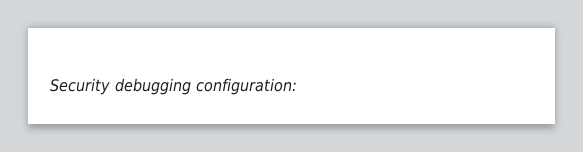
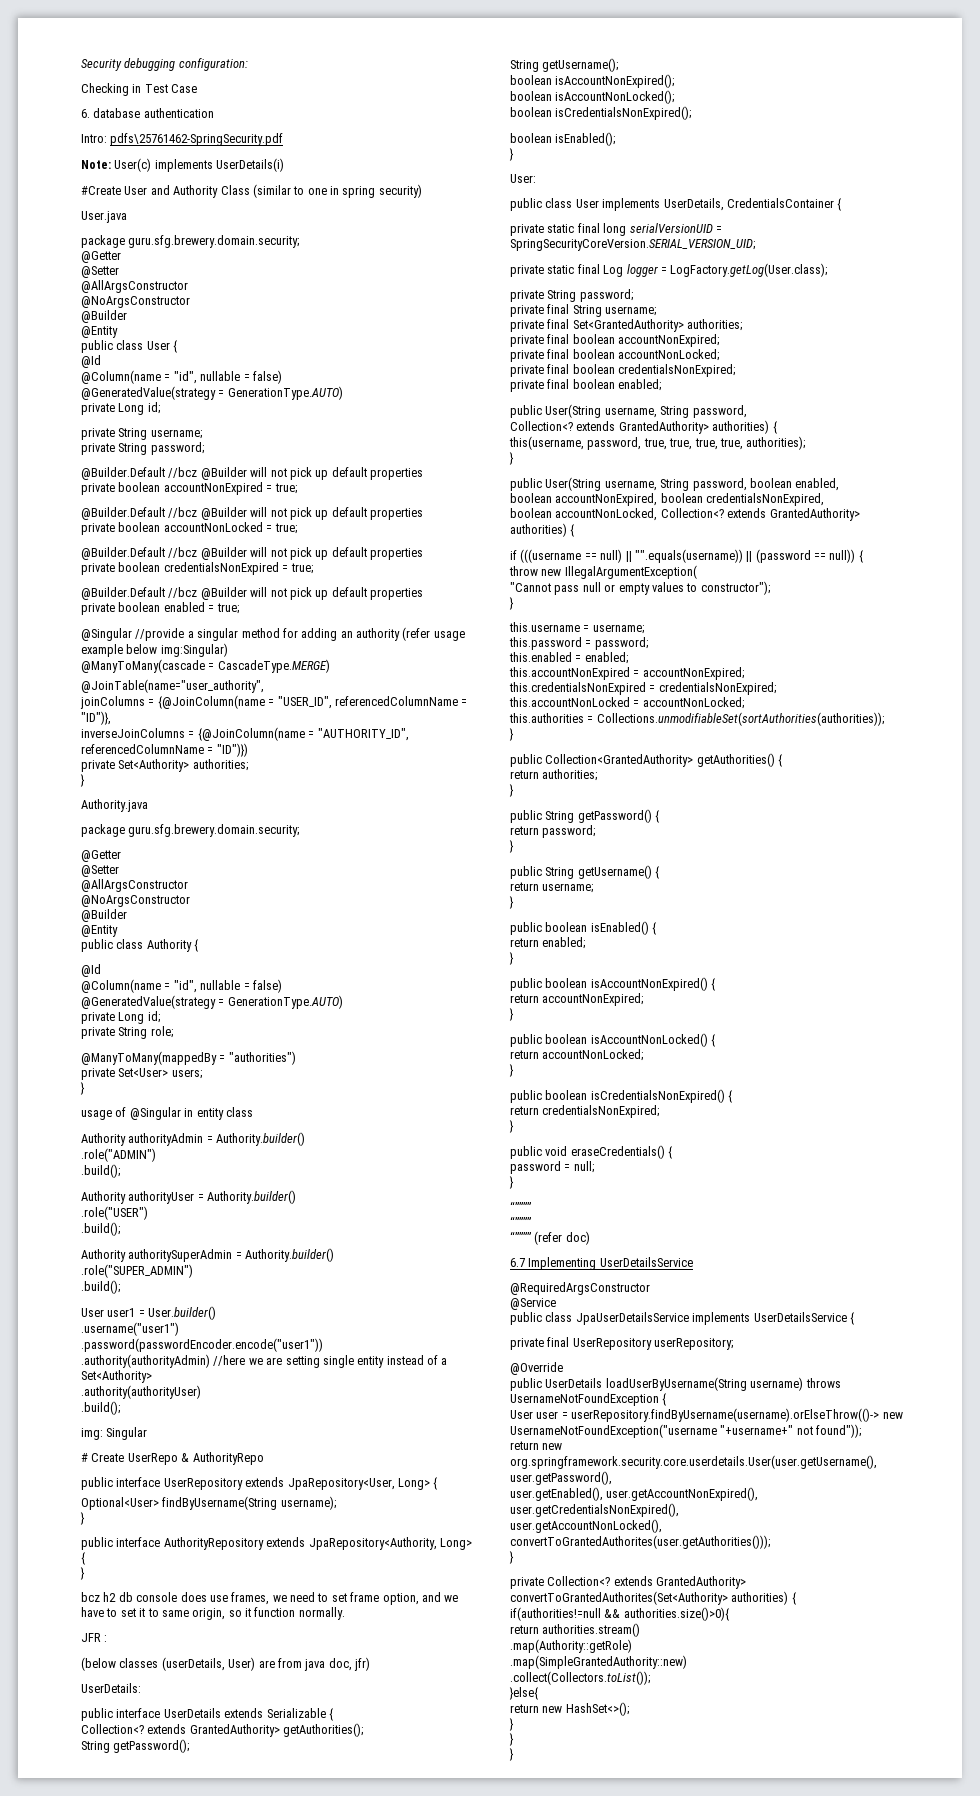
(297, 86) none -> [81,83,198,96] [81,108,214,118] [81,133,284,146] [81,158,285,172] [81,184,422,198] [81,211,127,223] [81,235,300,248] [81,251,121,263] [81,266,119,278] [81,280,188,293] [81,296,190,308] [81,310,127,323] [81,326,118,338] [81,340,178,353] [81,355,101,368] [81,370,282,384] [81,386,343,400] [81,402,160,415] [81,428,202,440] [81,442,204,455] [81,467,423,480] [81,482,297,495] [81,507,423,520] [81,522,297,535] [81,547,423,560] [81,562,313,575] [81,587,423,600] [81,602,239,615] [81,627,465,641] [81,643,228,657] [81,659,330,673] [81,679,264,693] [80,695,468,709] [81,711,111,725] [81,727,409,741] [81,743,248,757] [81,759,248,772] [80,774,85,787] [81,799,148,812] [81,824,300,837] [81,850,121,862] [81,865,119,877] [81,879,188,892] [81,895,190,907] [81,909,127,922] [81,925,118,937] [81,939,199,952] [81,964,101,977] [81,979,282,993] [81,995,343,1009] [81,1011,160,1024] [81,1026,173,1039] [81,1051,296,1065] [81,1068,202,1080] [80,1082,85,1095] [81,1107,253,1120] [81,1132,306,1146] [81,1148,156,1162] [81,1164,120,1178] [81,1190,297,1204] [81,1206,148,1220] [81,1222,120,1236] [81,1248,335,1262] [81,1264,193,1278] [81,1280,120,1294] [81,1306,217,1320] [81,1322,179,1336] [81,1338,323,1352] [81,1354,448,1368] [81,1370,152,1383] [81,1385,201,1399] [81,1401,120,1415] [81,1427,148,1440] [81,1452,264,1465] [81,1477,438,1490] [81,1496,336,1510] [80,1512,85,1525] [81,1537,472,1550] [81,1552,85,1565] [80,1567,85,1580] [81,1592,459,1605] [81,1607,345,1620] [81,1633,108,1642] [81,1657,370,1671] [81,1683,141,1693] [81,1708,333,1721] [81,1723,364,1737] [81,1739,190,1753] [510,58,619,72] [510,74,675,88] [510,90,675,104] [510,106,692,120] [510,132,616,146] [509,148,514,161] [510,174,536,183] [510,198,842,211] [510,223,722,236] [510,239,755,251] [510,263,828,277] [510,289,633,302] [510,304,657,317] [510,319,743,332] [510,334,720,347] [510,349,720,362] [510,364,736,377] [510,379,662,392] [510,404,747,418] [510,420,777,434] [509,436,806,450] [509,452,514,465] [510,477,840,491] [510,493,825,506] [510,508,860,521] [510,523,575,537] [510,549,863,563] [509,565,697,579] [510,581,770,595] [509,597,514,610] [509,622,644,634] [509,637,648,650] [509,652,628,664] [509,667,744,680] [509,682,776,695] [509,697,744,709] [509,712,884,726] [509,728,514,741] [510,753,783,767] [510,769,598,781] [509,784,514,797] [510,809,660,823] [510,825,596,838] [509,840,514,853] [510,865,660,879] [510,882,594,893] [509,896,514,909] [510,921,657,935] [510,937,586,949] [509,952,514,965] [510,977,716,991] [510,993,644,1006] [509,1008,514,1021] [510,1033,716,1047] [510,1049,644,1061] [509,1064,514,1077] [510,1089,733,1103] [510,1105,660,1118] [509,1120,514,1133] [510,1145,673,1159] [510,1161,594,1174] [509,1176,514,1189] [510,1201,531,1212] [510,1216,531,1227] [510,1231,590,1245] [510,1257,693,1270] [510,1282,650,1295] [510,1298,556,1310] [510,1312,854,1325] [510,1337,734,1350] [510,1362,563,1375] [510,1377,841,1391] [510,1393,667,1406] [510,1408,903,1422] [510,1424,862,1438] [510,1441,563,1450] [510,1455,877,1469] [510,1471,612,1485] [510,1487,759,1501] [510,1503,679,1517] [510,1519,662,1533] [510,1535,770,1549] [509,1551,514,1564] [510,1576,747,1589] [510,1591,796,1605] [510,1607,729,1621] [510,1623,641,1637] [510,1639,632,1653] [510,1655,687,1669] [510,1671,650,1685] [509,1687,538,1700] [510,1702,629,1716] [509,1718,514,1731] [509,1733,514,1746] [509,1748,514,1761] // Checking in Test Case // 6. database authentication // Intro: pdfs\25761462-SpringSecurity.pdf // Note: User(c) implements UserDetails(i) // #Create User and Authority Class (similar to one in spring security) // User.java // package guru.sfg.brewery.domain.security; // @Getter // @Setter // @AllArgsConstructor // @NoArgsConstructor // @Builder // @Entity // public class User { // @Id // @Column(name = "id", nullable = false) // @GeneratedValue(strategy = GenerationType.AUTO) // private Long id; // private String username; // private String password; // @Builder.Default //bcz @Builder will not pick up default properties // private boolean accountNonExpired = true; // @Builder.Default //bcz @Builder will not pick up default properties // private boolean accountNonLocked = true; // @Builder.Default //bcz @Builder will not pick up default properties // private boolean credentialsNonExpired = true; // @Builder.Default //bcz @Builder will not pick up default properties // private boolean enabled = true; // @Singular //provide a singular method for adding an authority (refer usage example below img:Singular) // @ManyToMany(cascade = CascadeType.MERGE) // @JoinTable(name="user_authority", // joinColumns = {@JoinColumn(name = "USER_ID", referencedColumnName = "ID")}, // inverseJoinColumns = {@JoinColumn(name = "AUTHORITY_ID", referencedColumnName = "ID")}) // private Set<Authority> authorities; // } // Authority.java // package guru.sfg.brewery.domain.security; // @Getter // @Setter // @AllArgsConstructor // @NoArgsConstructor // @Builder // @Entity // public class Authority { // @Id // @Column(name = "id", nullable = false) // @GeneratedValue(strategy = GenerationType.AUTO) // private Long id; // private String role; // @ManyToMany(mappedBy = "authorities") // private Set<User> users; // } // usage of @Singular in entity class // Authority authorityAdmin = Authority.builder() // .role("ADMIN") // .build(); // Authority authorityUser = Authority.builder() // .role("USER") // .build(); // Authority authoritySuperAdmin = Authority.builder() // .role("SUPER_ADMIN") // .build(); // User user1 = User.builder() // .username("user1") // .password(passwordEncoder.encode("user1")) // .authority(authorityAdmin) //here we are setting single entity instead of a Set<Authority> // .authority(authorityUser) // .build(); // img: Singular // # Create UserRepo & AuthorityRepo // public interface UserRepository extends JpaRepository<User, Long> { // Optional<User> findByUsername(String username); // } // public interface AuthorityRepository extends JpaRepository<Authority, Long> { // } // bcz h2 db console does use frames, we need to set frame option, and we have to set it to same origin, so it function normally. // JFR : // (below classes (userDetails, User) are from java doc, jfr) // UserDetails: // public interface UserDetails extends Serializable { // Collection<? extends GrantedAuthority> getAuthorities(); // String getPassword(); // String getUsername(); // boolean isAccountNonExpired(); // boolean isAccountNonLocked(); // boolean isCredentialsNonExpired(); // boolean isEnabled(); // } // User: // public class User implements UserDetails, CredentialsContainer { // private static final long serialVersionUID = SpringSecurityCoreVersion.SERIAL_VERSION_UID; // private static final Log logger = LogFactory.getLog(User.class); // private String password; // private final String username; // private final Set<GrantedAuthority> authorities; // private final boolean accountNonExpired; // private final boolean accountNonLocked; // private final boolean credentialsNonExpired; // private final boolean enabled; // public User(String username, String password, // Collection<? extends GrantedAuthority> authorities) { // this(username, password, true, true, true, true, authorities); // } // public User(String username, String password, boolean enabled, // boolean accountNonExpired, boolean credentialsNonExpired, // boolean accountNonLocked, Collection<? extends GrantedAuthority> authorities) { // if (((username == null) || "".equals(username)) || (password == null)) { // throw new IllegalArgumentException( // "Cannot pass null or empty values to constructor"); // } // this.username = username; // this.password = password; // this.enabled = enabled; // this.accountNonExpired = accountNonExpired; // this.credentialsNonExpired = credentialsNonExpired; // this.accountNonLocked = accountNonLocked; // this.authorities = Collections.unmodifiableSet(sortAuthorities(authorities)); // } // public Collection<GrantedAuthority> getAuthorities() { // return authorities; // } // public String getPassword() { // return password; // } // public String getUsername() { // return username; // } // public boolean isEnabled() { // return enabled; // } // public boolean isAccountNonExpired() { // return accountNonExpired; // } // public boolean isAccountNonLocked() { // return accountNonLocked; // } // public boolean isCredentialsNonExpired() { // return credentialsNonExpired; // } // public void eraseCredentials() { // password = null; // } // “”””” // “”””” // “”””” (refer doc) // 6.7 Implementing UserDetailsService // @RequiredArgsConstructor // @Service // public class JpaUserDetailsService implements UserDetailsService { // private final UserRepository userRepository; // @Override // public UserDetails loadUserByUsername(String username) throws UsernameNotFoundException { // User user = userRepository.findByUsername(username).orElseThrow(()-> new UsernameNotFoundException("username "+username+" not found")); // return new org.springframework.security.core.userdetails.User(user.getUsername(), user.getPassword(), // user.getEnabled(), user.getAccountNonExpired(), user.getCredentialsNonExpired(), // user.getAccountNonLocked(), convertToGrantedAuthorites(user.getAuthorities())); // } // private Collection<? extends GrantedAuthority> convertToGrantedAuthorites(Set<Authority> authorities) { // if(authorities!=null && authorities.size()>0){ // return authorities.stream() // .map(Authority::getRole) // .map(SimpleGrantedAuthority::new) // .collect(Collectors.toList()); // }else{ // return new HashSet<>(); // } // } // }

